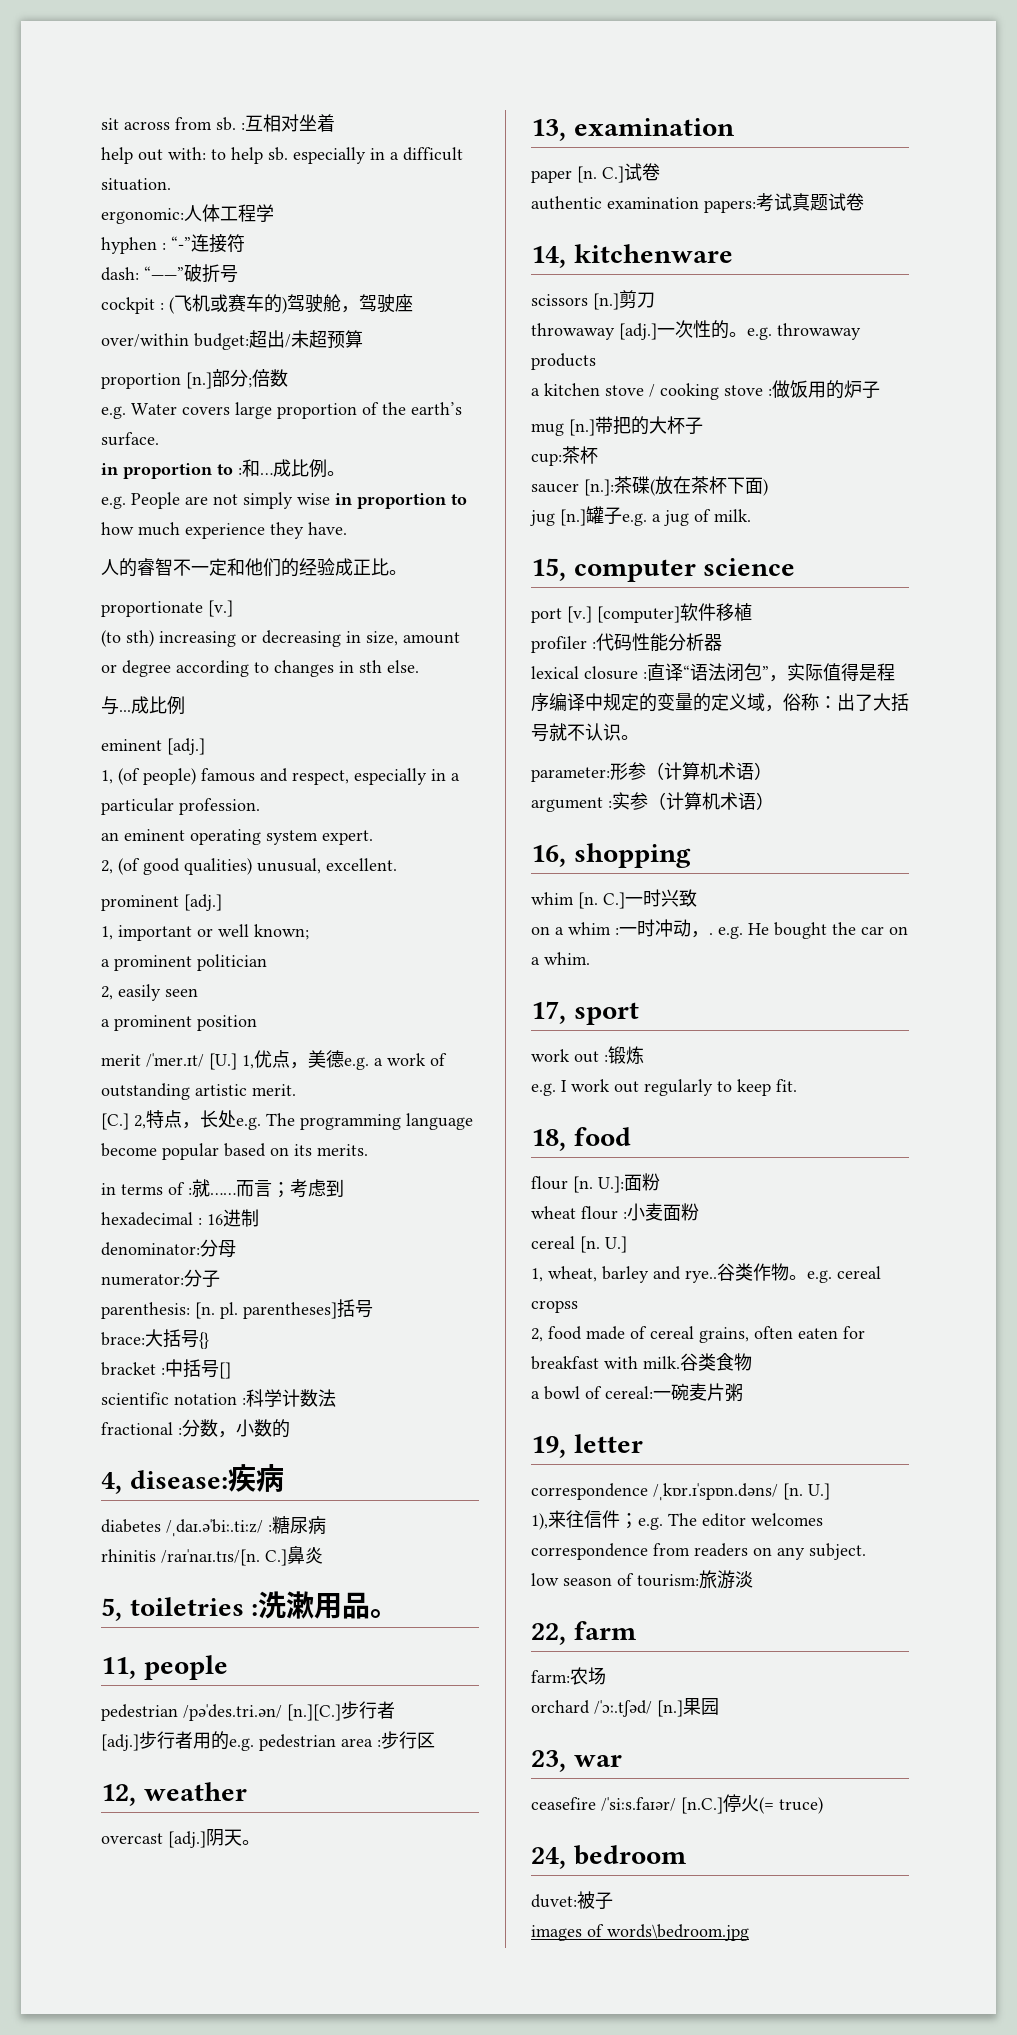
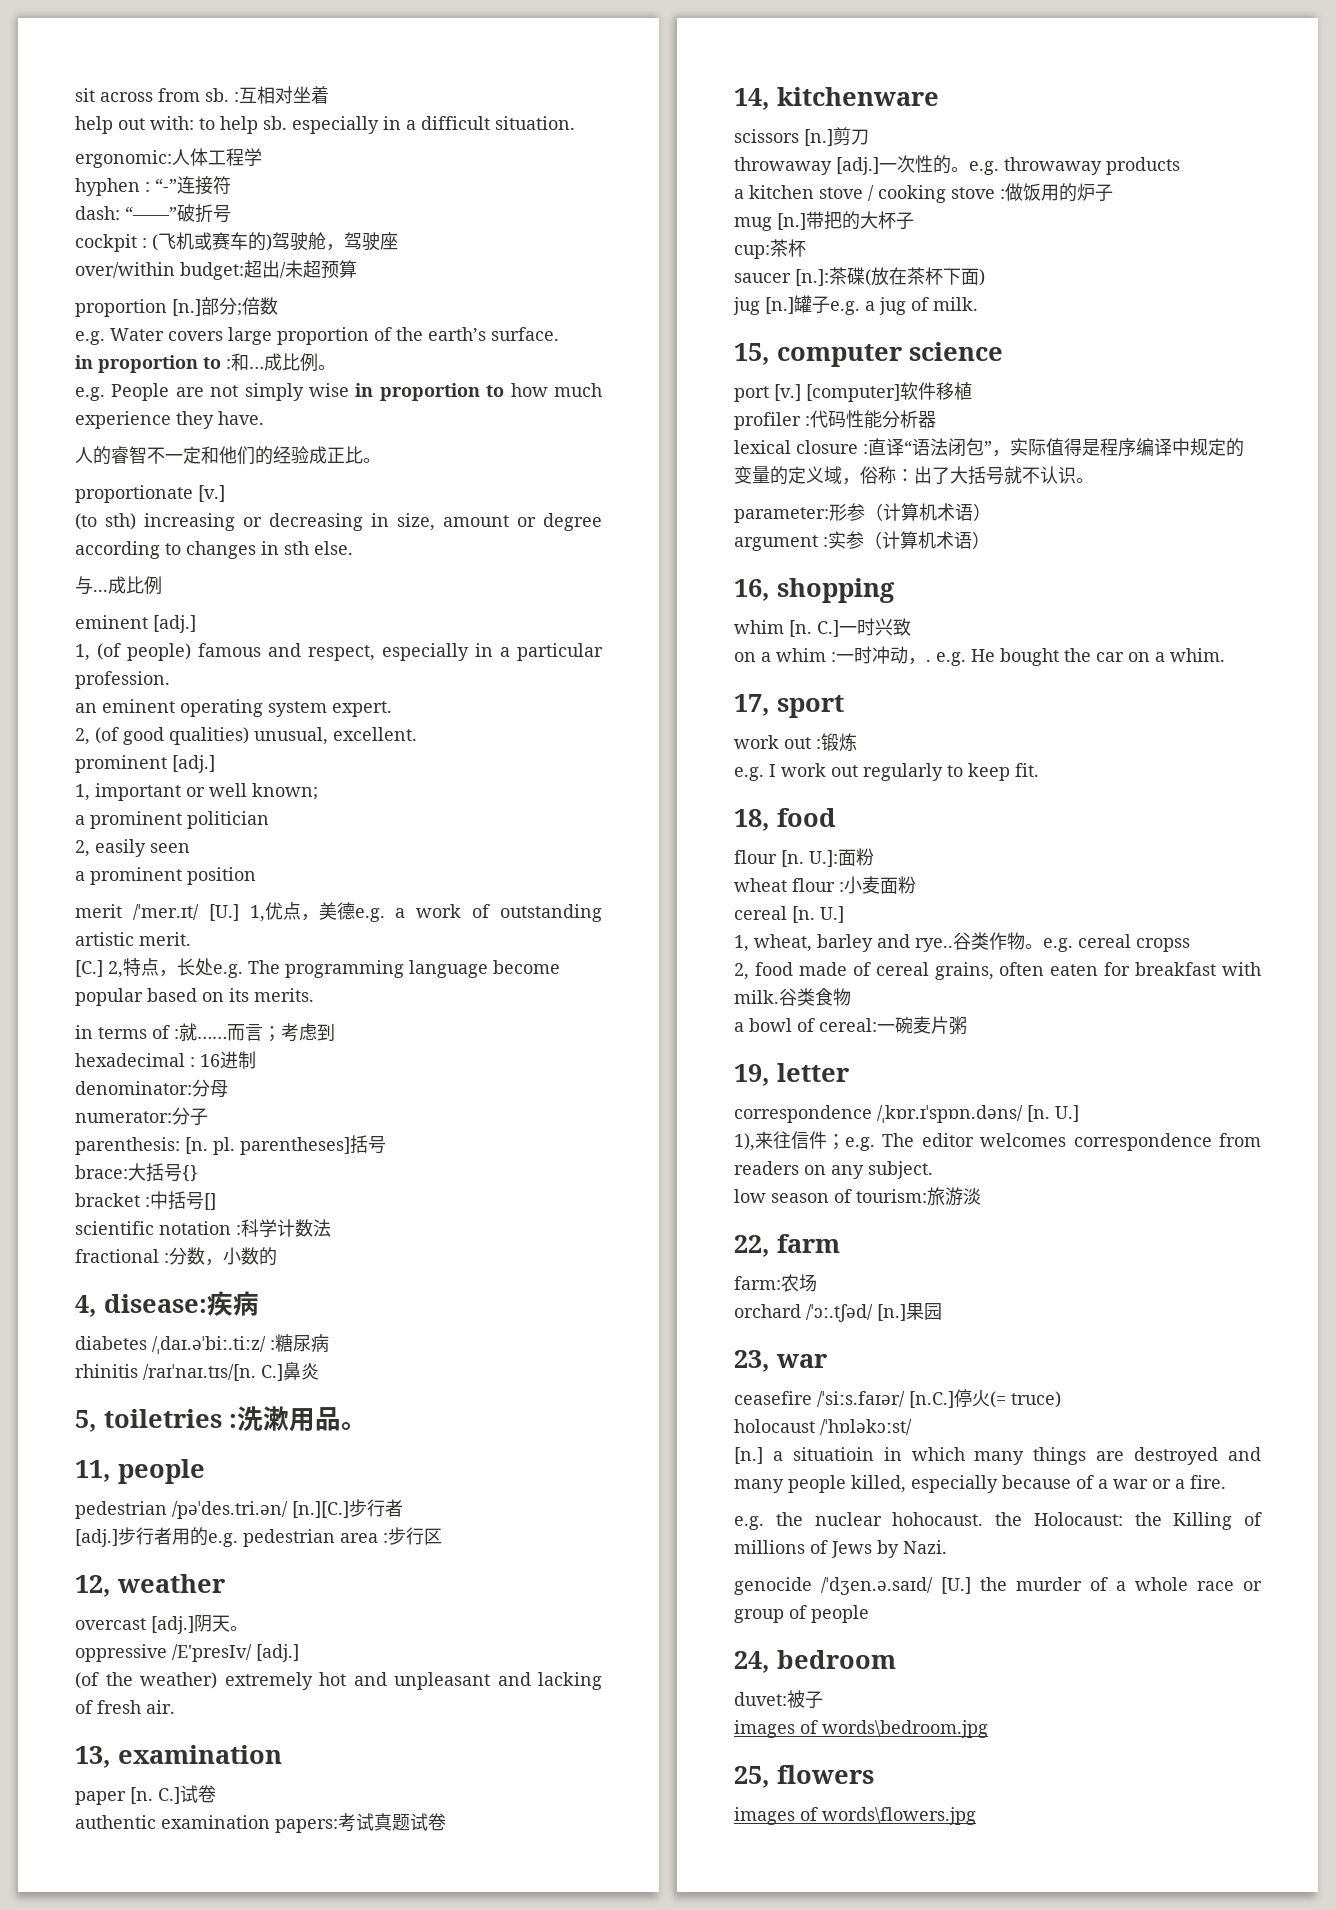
(260, 1842) none -> [75,1644,299,1662] [75,1672,602,1690] [75,1700,175,1714] // oppressive /E'presIv/ [adj.] // (of the weather) extremely hot and unpleasant and lacking of fresh air.
(823, 1805) none -> [734,1419,912,1435] [734,1447,1261,1465] [734,1475,1226,1493] [734,1512,1262,1530] [734,1540,947,1558] [734,1577,1262,1595] [734,1605,869,1623] // holocaust /ˈhɒləkɔːst/ // [n.] a situatioin in which many things are destroyed and many people killed, especially because of a war or a fire. // e.g. the nuclear hohocaust. the Holocaust: the Killing of millions of Jews by Nazi. // genocide /ˈdʒen.ə.saɪd/ [U.] the murder of a whole race or group of people
(749, 1932) none -> [734,1765,874,1788] [734,1807,976,1825] // 25, flowers // images of words\flowers.jpg

